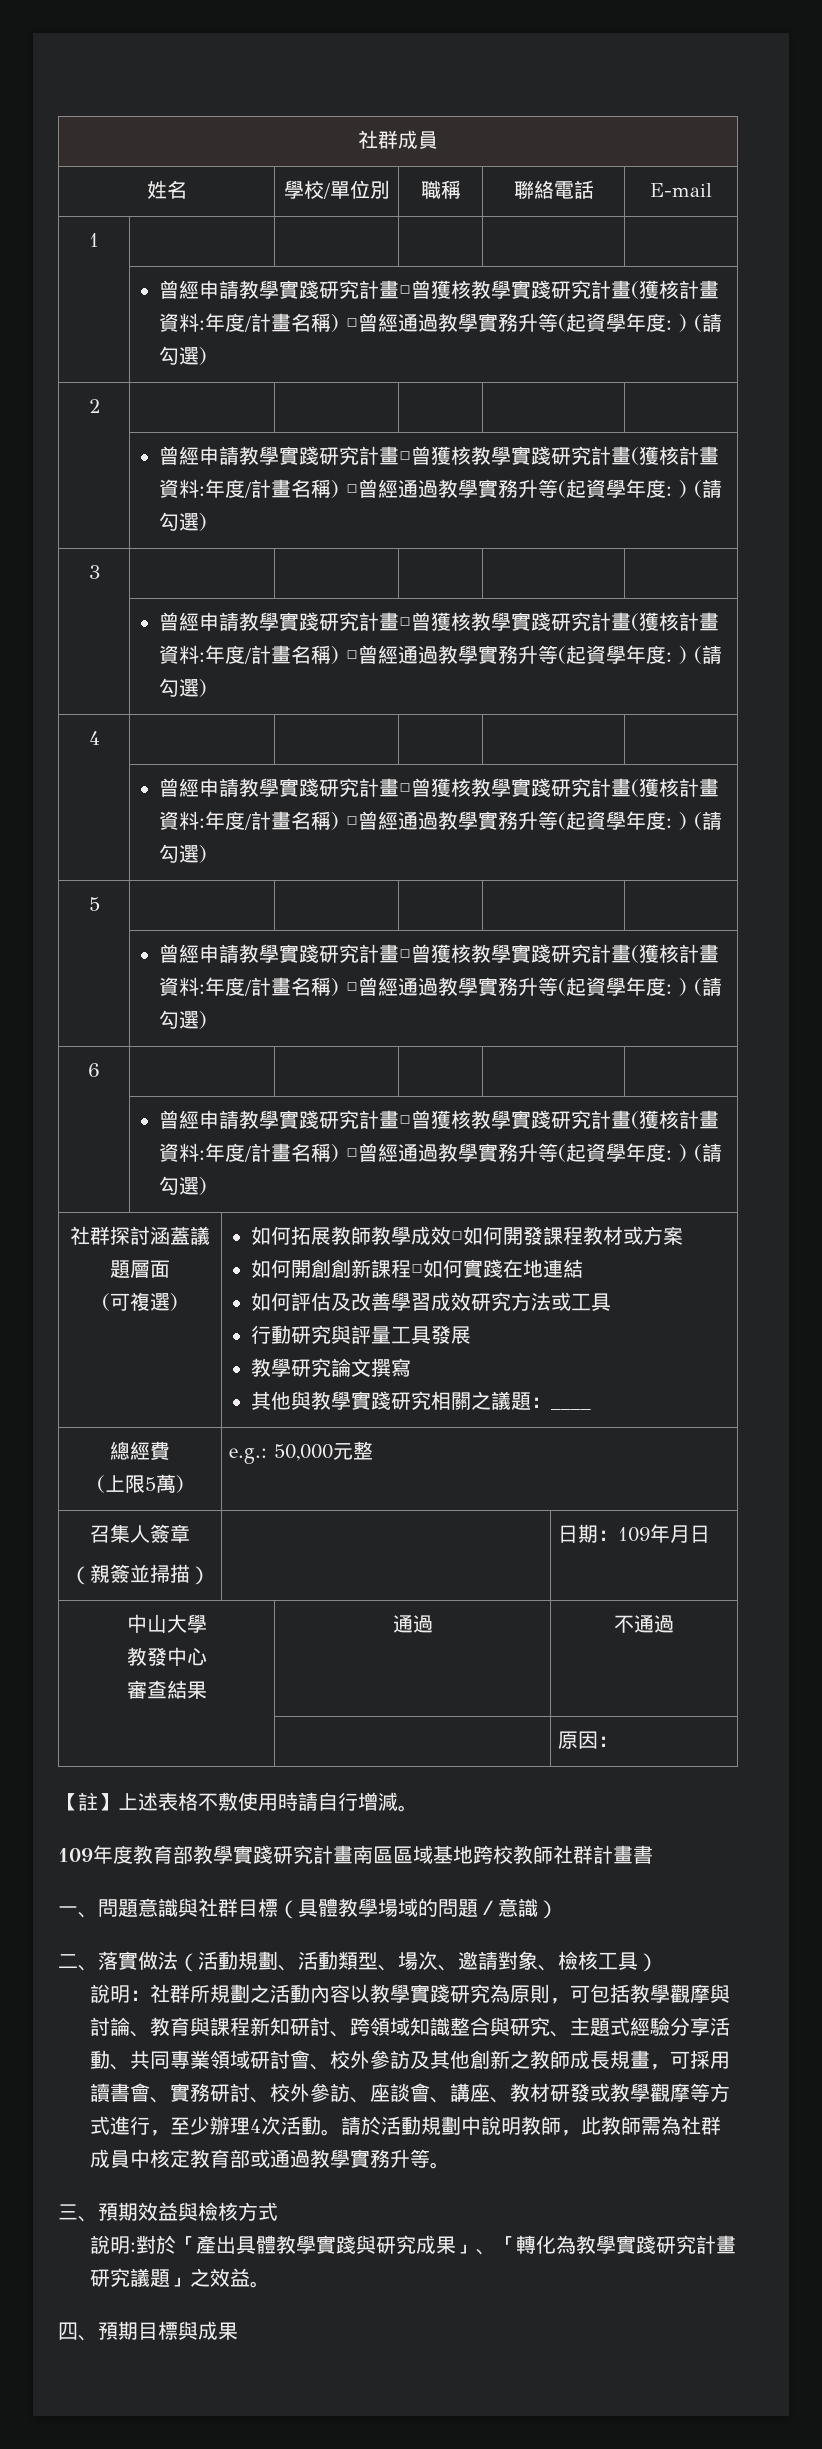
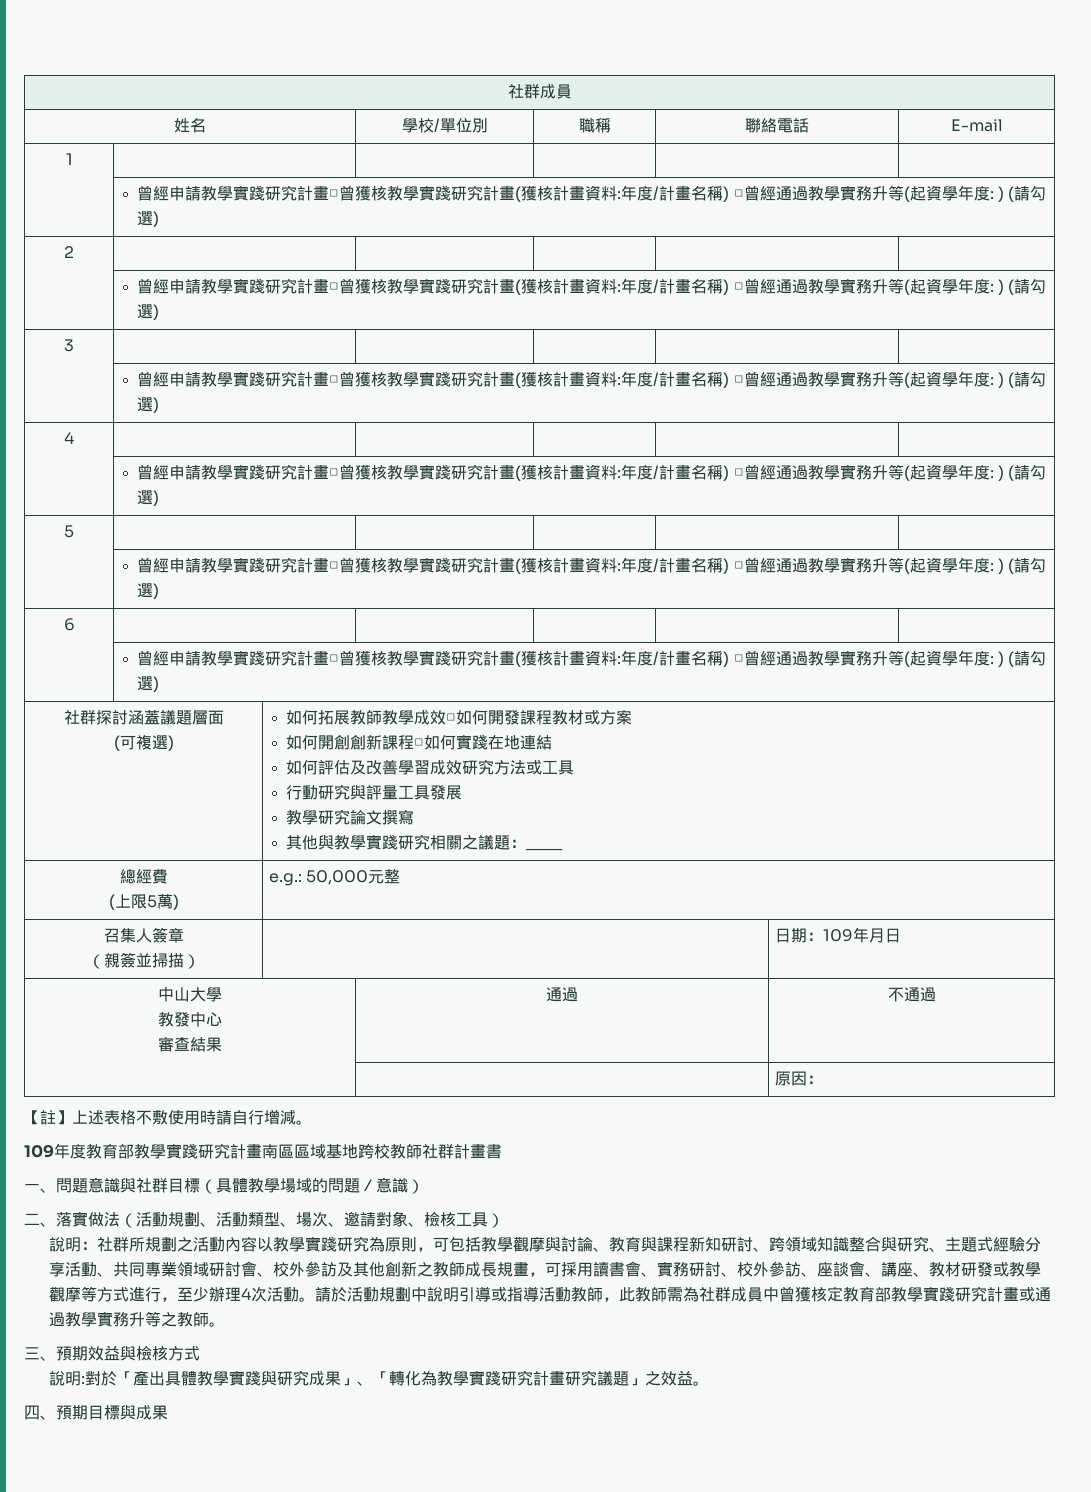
(522, 2126) none -> [459,1286,572,1302] 引導或指導活動
(151, 2158) none -> [779,1286,812,1302] 曾獲
(251, 2158) none -> [891,1286,1020,1302] 教學實踐研究計畫
(431, 2158) none -> [161,1312,210,1327] 之教師

